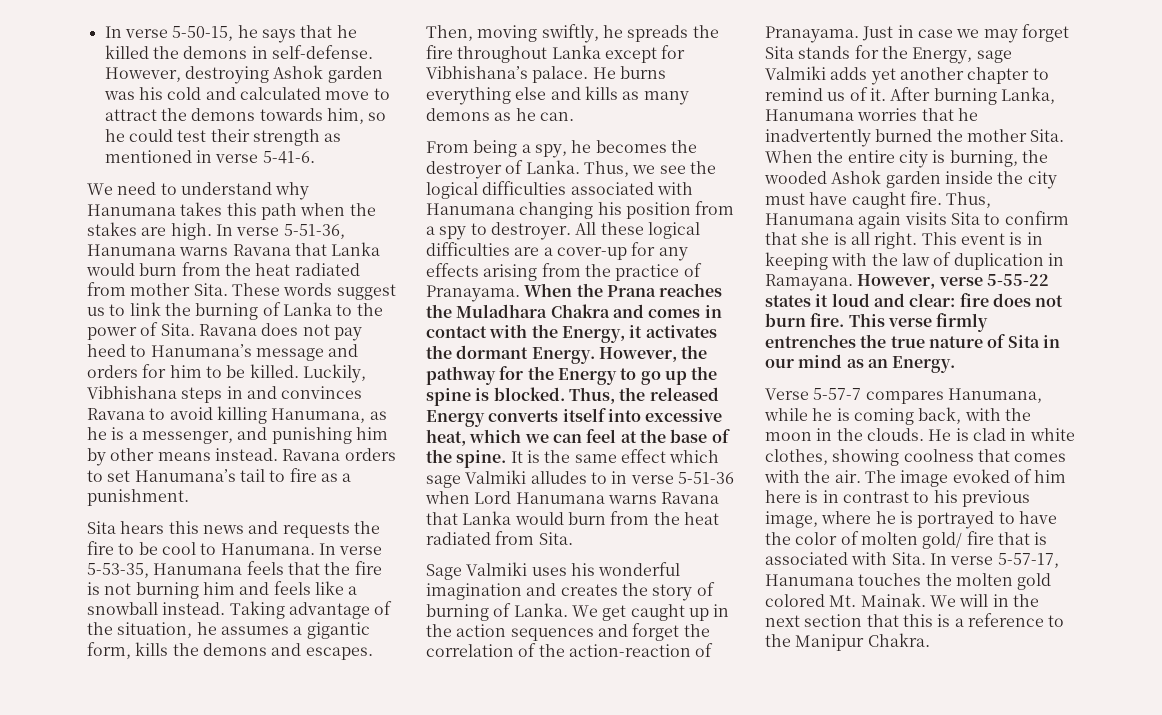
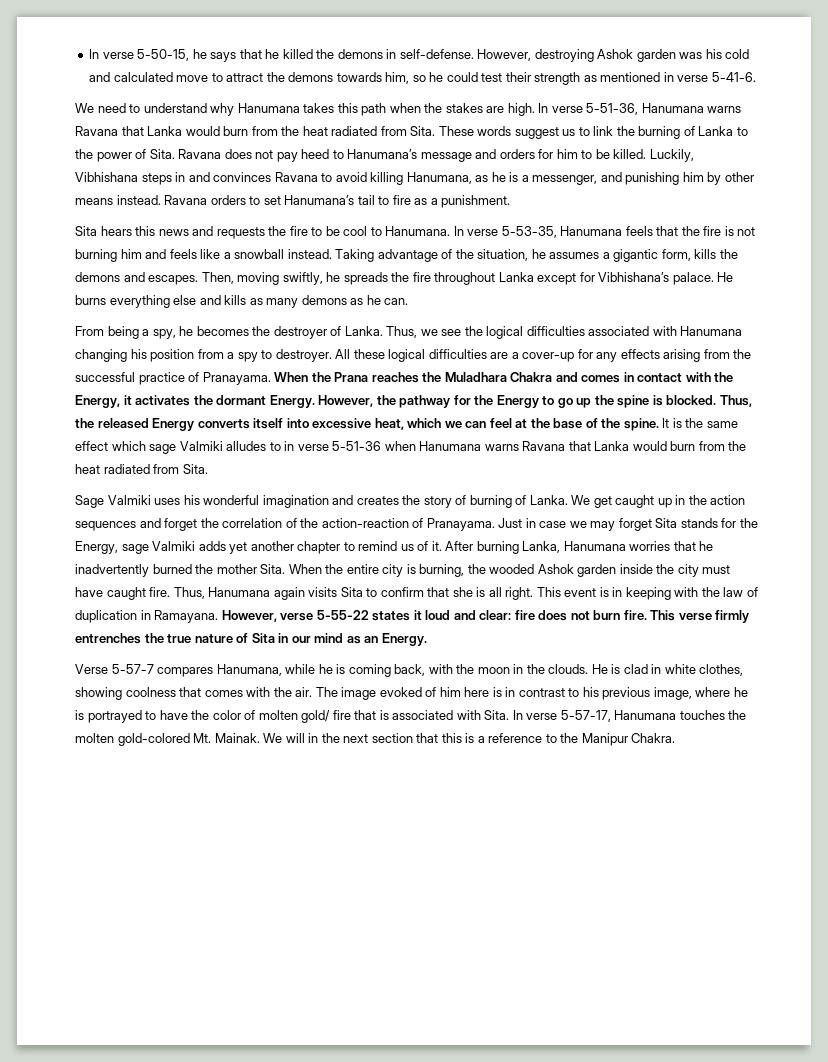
[130,283,191,296] mother -> (407, 131) none
(611, 270) none -> [75,372,135,382] successful
[474,491,512,504] Lord -> (416, 446) none
[1017,573,1052,590] [765,594,825,607] gold colored -> [117,733,190,746] gold-colored

